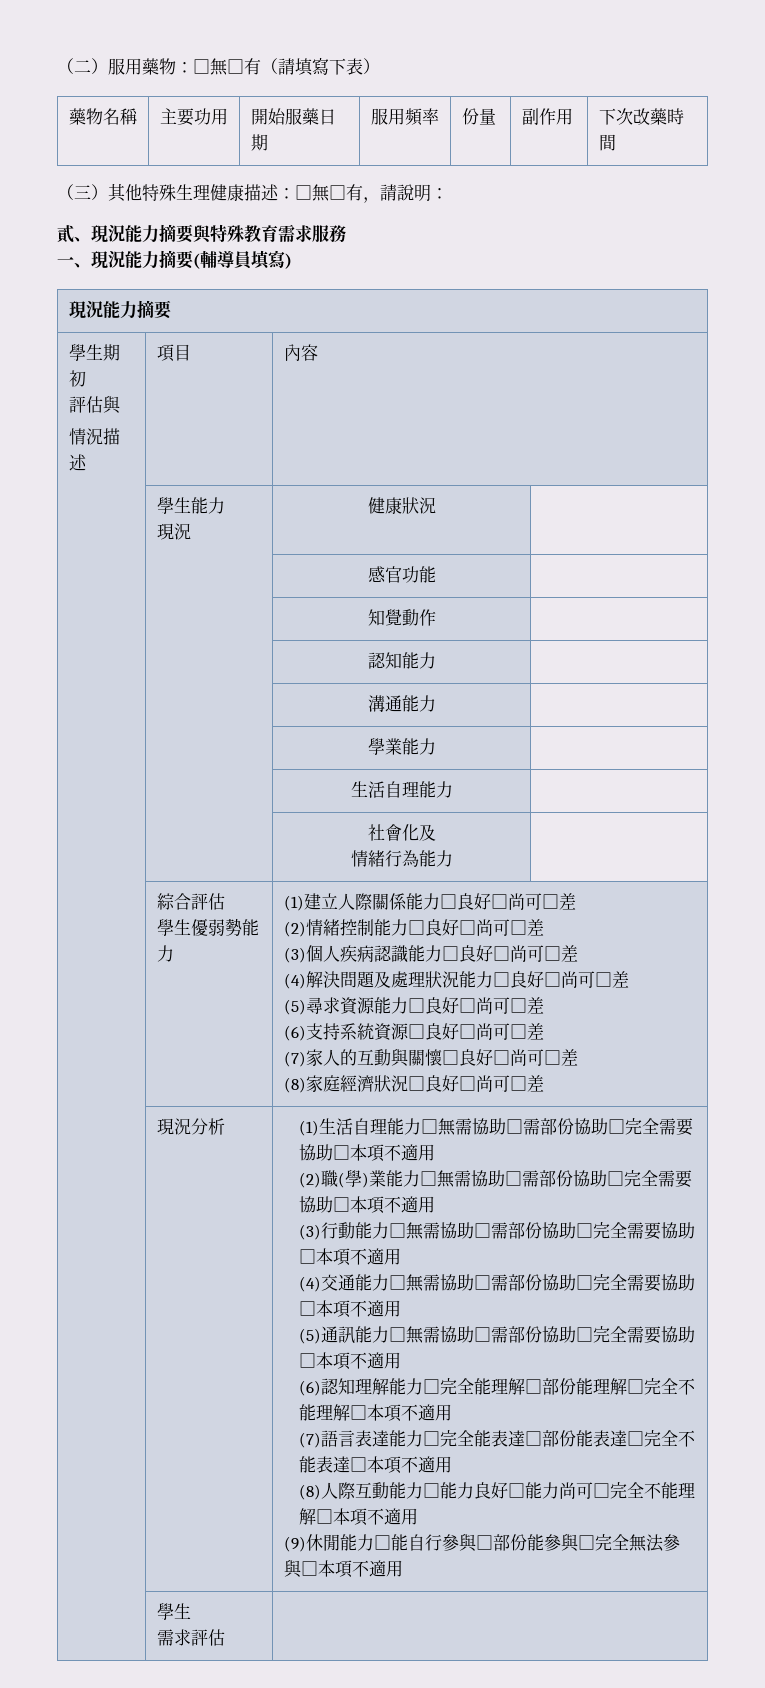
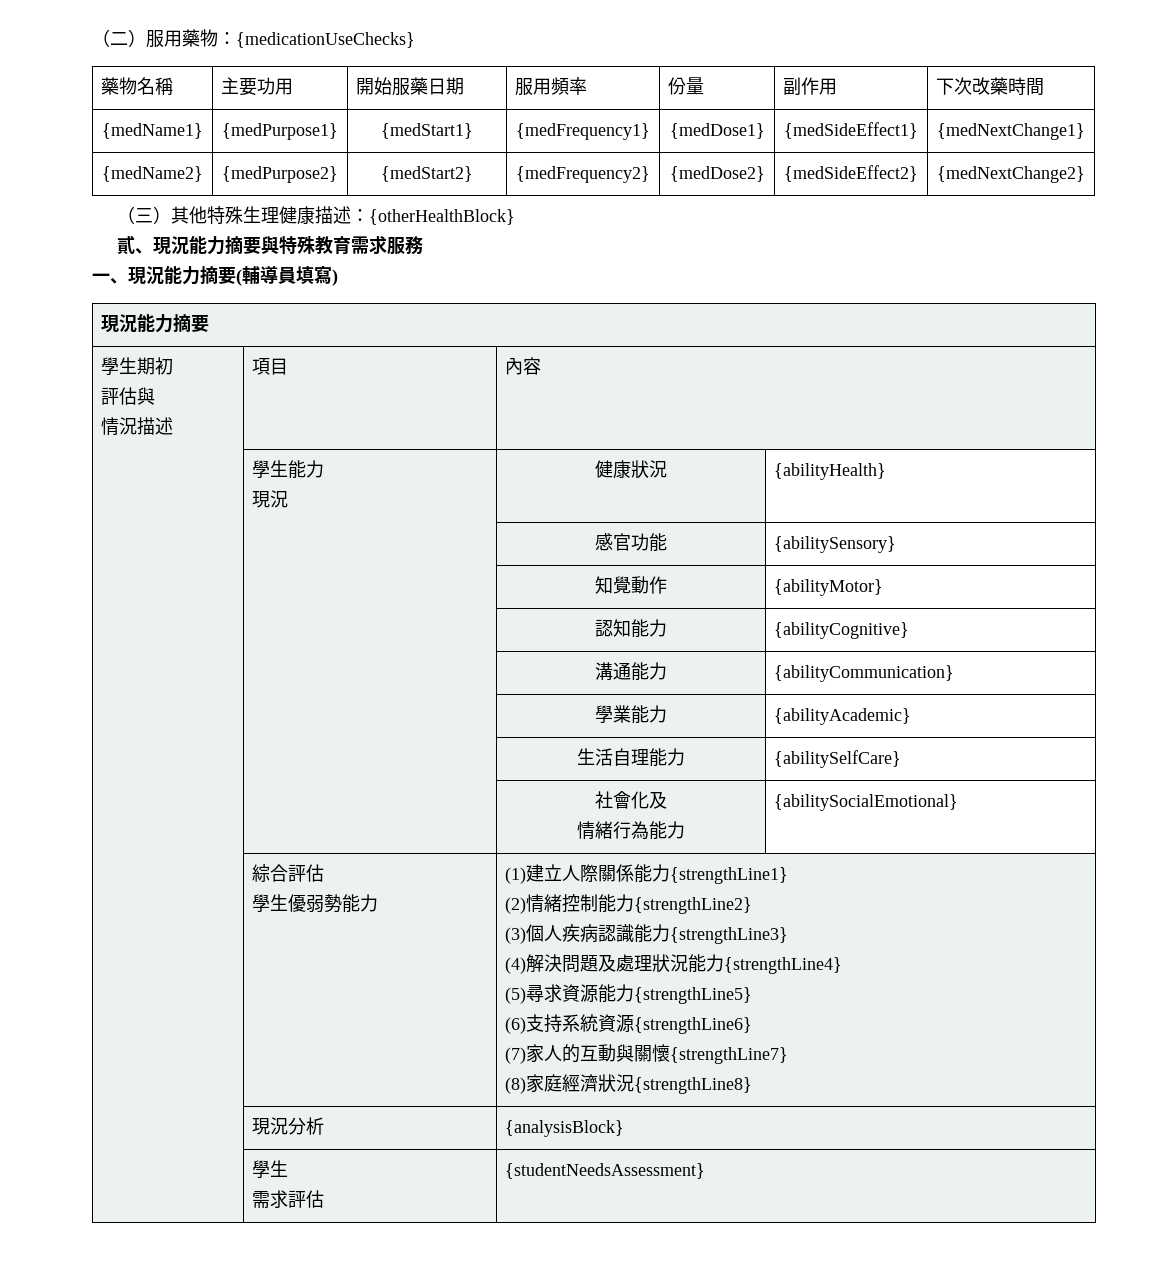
[193,57,380,76] □無□有（請填寫下表） -> [236,32,415,48] {medicationUseChecks}
(616, 142) none -> [102,123,203,139] [222,123,338,140] [381,123,473,139] [516,123,650,140] [669,123,765,139] [784,122,918,139] [937,123,1085,140] [102,166,203,182] [222,166,338,183] [381,166,473,182] [516,166,650,183] [669,166,765,182] [784,165,918,182] [937,166,1085,183] // {medName1} | {medPurpose1} | {medStart1} | {medFrequency1} | {medDose1} | {medSideEffect1} | {medNextChange1} // {medName2} | {medPurpose2} | {medStart2} | {medFrequency2} | {medDose2} | {medSideEffect2} | {medNextChange2}
[295,184,448,203] □無□有，請說明： -> [369,209,516,225] {otherHealthBlock}
(436, 505) none -> [773,463,886,480] {abilityHealth}
(436, 574) none -> [773,536,896,553] {abilitySensory}
(436, 617) none -> [773,579,883,596] {abilityMotor}
(436, 660) none -> [773,622,909,639] {abilityCognitive}
(436, 703) none -> [773,665,954,682] {abilityCommunication}
(436, 746) none -> [773,708,911,725] {abilityAcademic}
(453, 789) none -> [773,750,901,768] {abilitySelfCare}
(453, 858) none -> [773,794,958,811] {abilitySocialEmotional}
[439,893,576,910] □良好□尚可□差 -> [669,867,788,884] {strengthLine1}
[407,919,544,936] □良好□尚可□差 -> [633,897,752,914] {strengthLine2}
[441,945,578,962] □良好□尚可□差 -> [669,927,788,944] {strengthLine3}
[492,971,629,988] □良好□尚可□差 -> [723,957,842,974] {strengthLine4}
[407,997,544,1014] □良好□尚可□差 -> [633,987,752,1004] {strengthLine5}
[407,1023,544,1040] □良好□尚可□差 -> [633,1017,752,1034] {strengthLine6}
[441,1049,578,1066] □良好□尚可□差 -> [669,1047,788,1064] {strengthLine7}
[407,1075,544,1092] [156,1118,225,1135] [299,1118,694,1136] [299,1144,436,1162] [299,1170,693,1188] [299,1196,436,1214] [299,1222,696,1240] [299,1248,402,1266] [299,1274,696,1292] [299,1300,402,1318] [299,1326,696,1344] [299,1352,402,1370] [299,1378,696,1396] [299,1404,453,1422] [299,1430,696,1448] [299,1456,453,1474] [299,1482,696,1500] [299,1508,419,1526] [283,1534,680,1552] [283,1560,403,1578] □良好□尚可□差 // | 現況分析 | (1)生活自理能力□無需協助□需部份協助□完全需要協助□本項不適用 // (2)職(學)業能力□無需協助□需部份協助□完全需要協助□本項不適用 // (3)行動能力□無需協助□需部份協助□完全需要協助□本項不適用 // (4)交通能力□無需協助□需部份協助□完全需要協助□本項不適用 // (5)通訊能力□無需協助□需部份協助□完全需要協助□本項不適用 // (6)認知理解能力□完全能理解□部份能理解□完全不能理解□本項不適用 // (7)語言表達能力□完全能表達□部份能表達□完全不能表達□本項不適用 // (8)人際互動能力□能力良好□能力尚可□完全不能理解□本項不適用 // (9)休閒能力□能自行參與□部份能參與□完全無法參與□本項不適用 -> [633,1077,752,1094] [251,1117,324,1135] [504,1120,624,1137] {strengthLine8} // | 現況分析 | {analysisBlock}
(225, 1637) none -> [504,1163,705,1179] {studentNeedsAssessment}

